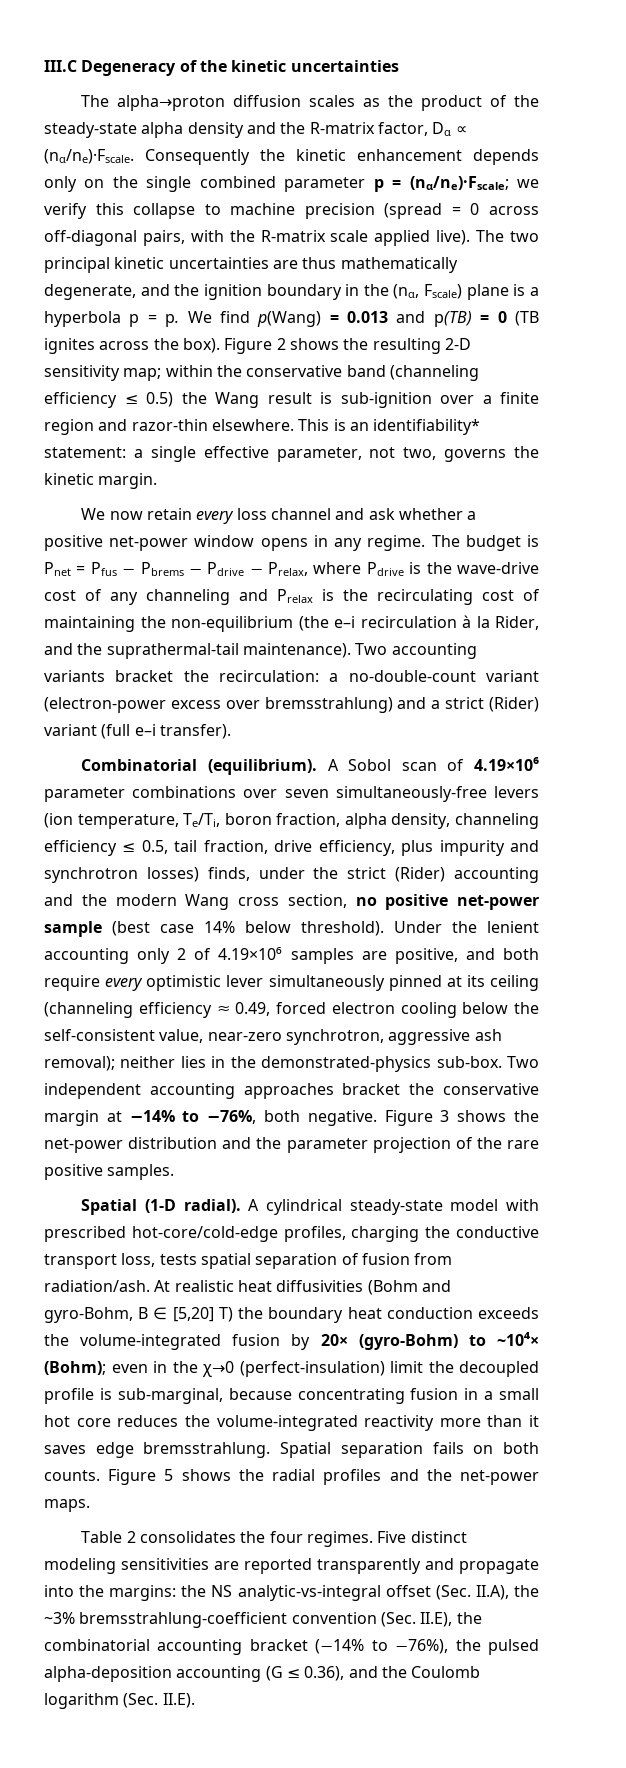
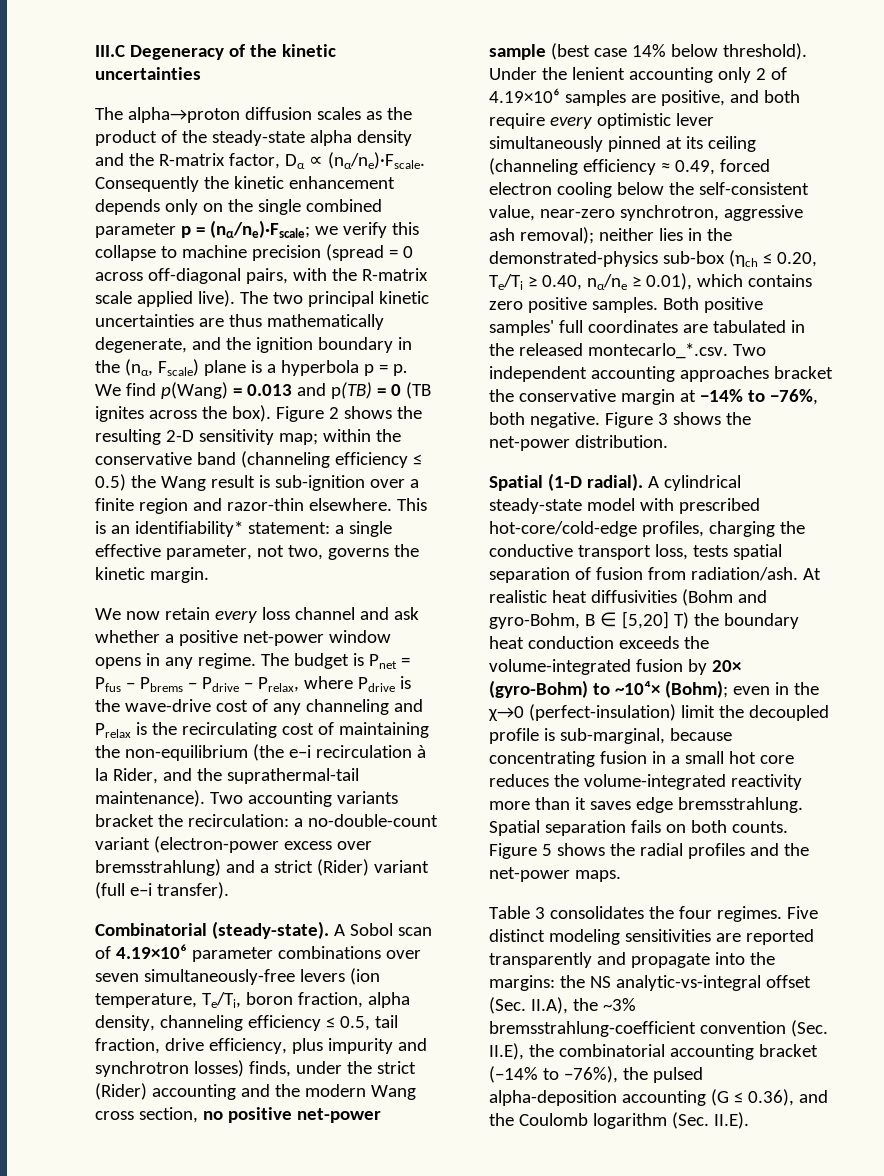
[208,759,318,775] (equilibrium). -> [211,921,329,939] (steady-state).
[436,1056,502,1068] sub-box. -> [662,250,817,267] [489,273,812,290] [489,297,763,313] [489,320,805,336] [489,343,728,359] sub-box (ηch ≤ 0.20, Te/Ti ≥ 0.40, nα/ne ≥ 0.01), which contains zero positive samples. Both positive samples' full coordinates are tabulated in the released montecarlo_*.csv.
[128,1137,539,1153] [44,1164,175,1180] distribution and the parameter projection of the rare positive samples. -> [574,435,668,448] distribution.
[126,1531,136,1543] 2 -> [534,907,545,919] 3

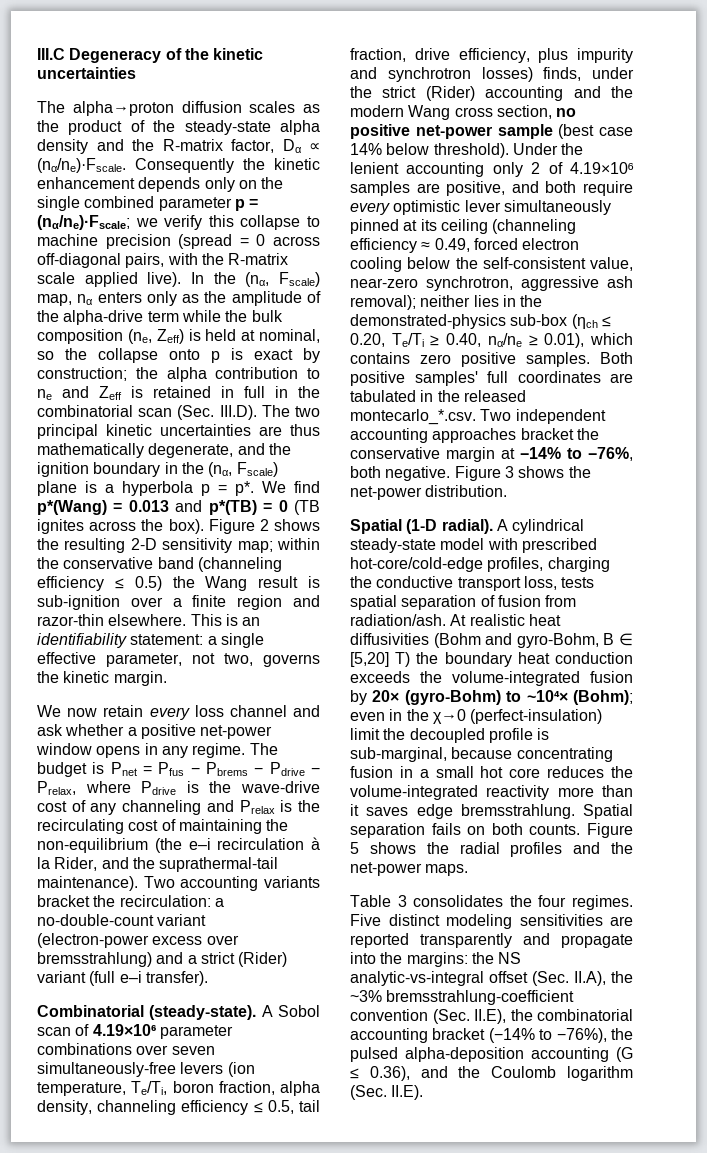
(235, 298) none -> [190,272,320,287] [37,291,321,306] [37,310,283,325] [37,329,320,344] [37,348,320,363] [37,367,320,382] [37,386,320,400] [37,405,257,420] In the (nα, Fscale) map, nα enters only as the amplitude of the alpha-drive term while the bulk composition (ne, Zeff) is held at nominal, so the collapse onto p is exact by construction; the alpha contribution to ne and Zeff is retained in full in the combinatorial scan (Sec. III.D).
[392,364,408,376] p. -> [235,481,254,496] p*.
[160,382,228,399] p(Wang) -> [37,500,107,515] p*(Wang)
[330,382,372,399] p(TB) -> [208,500,257,515] p*(TB)
[134,521,243,537] identifiability* -> [37,633,127,648] identifiability

